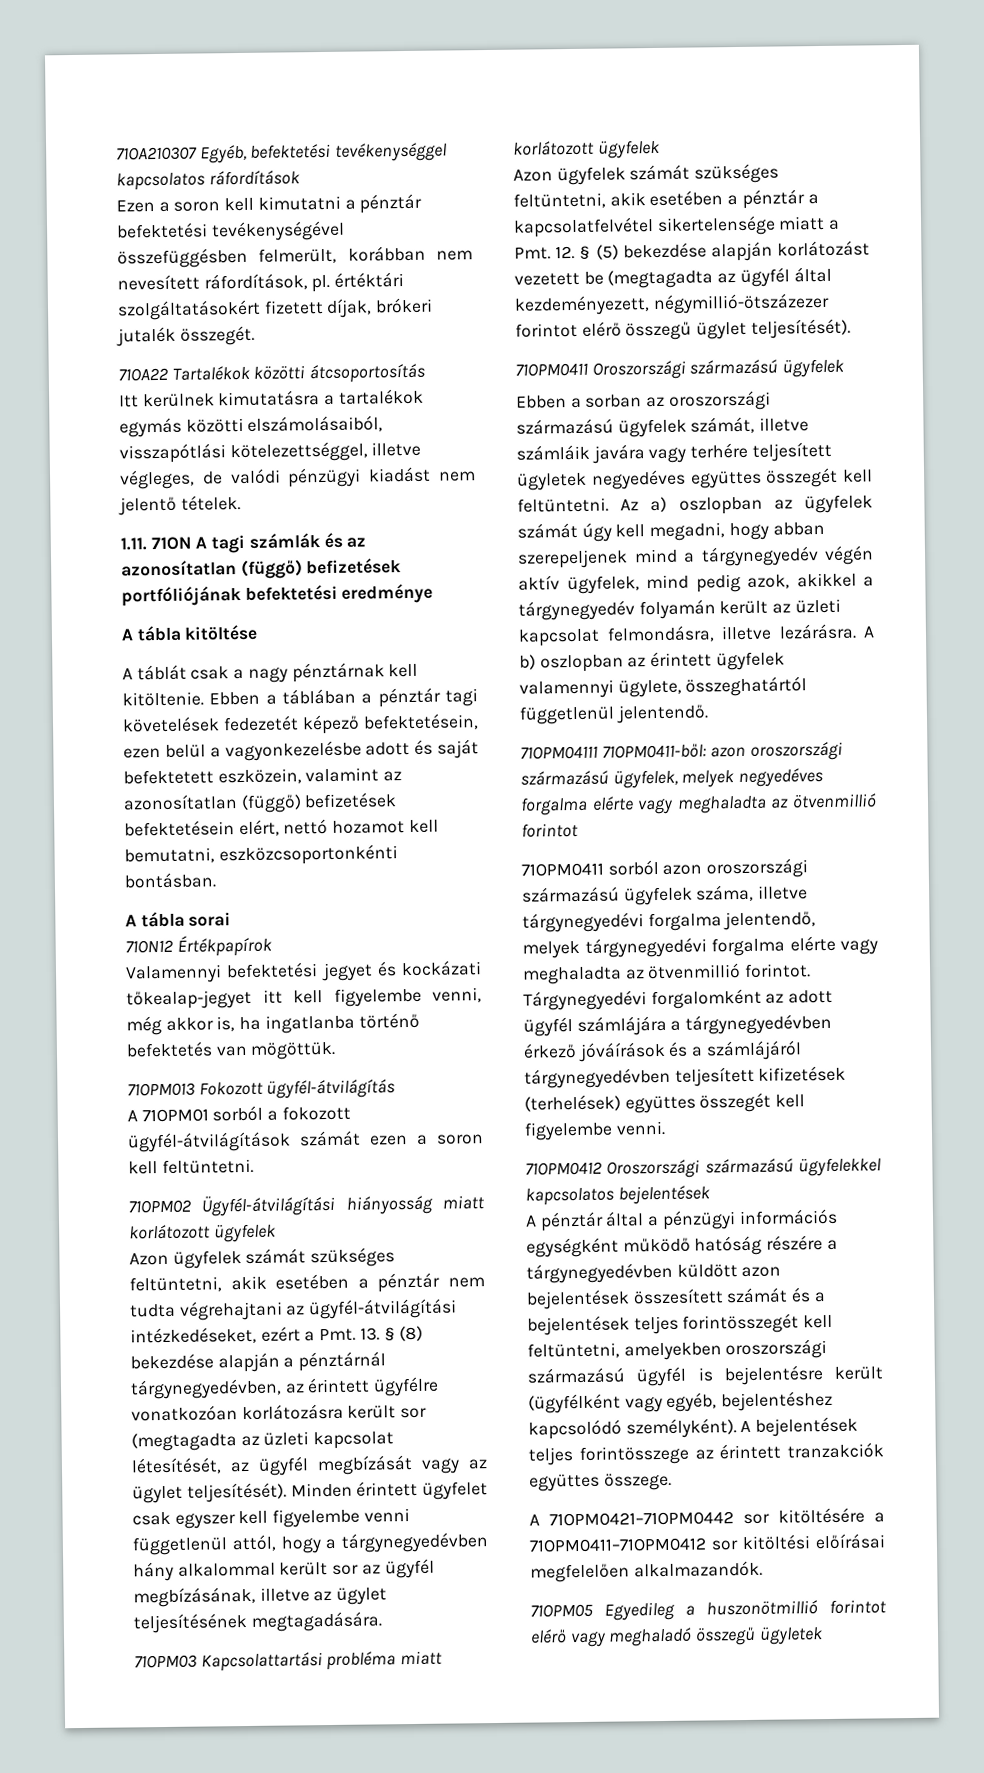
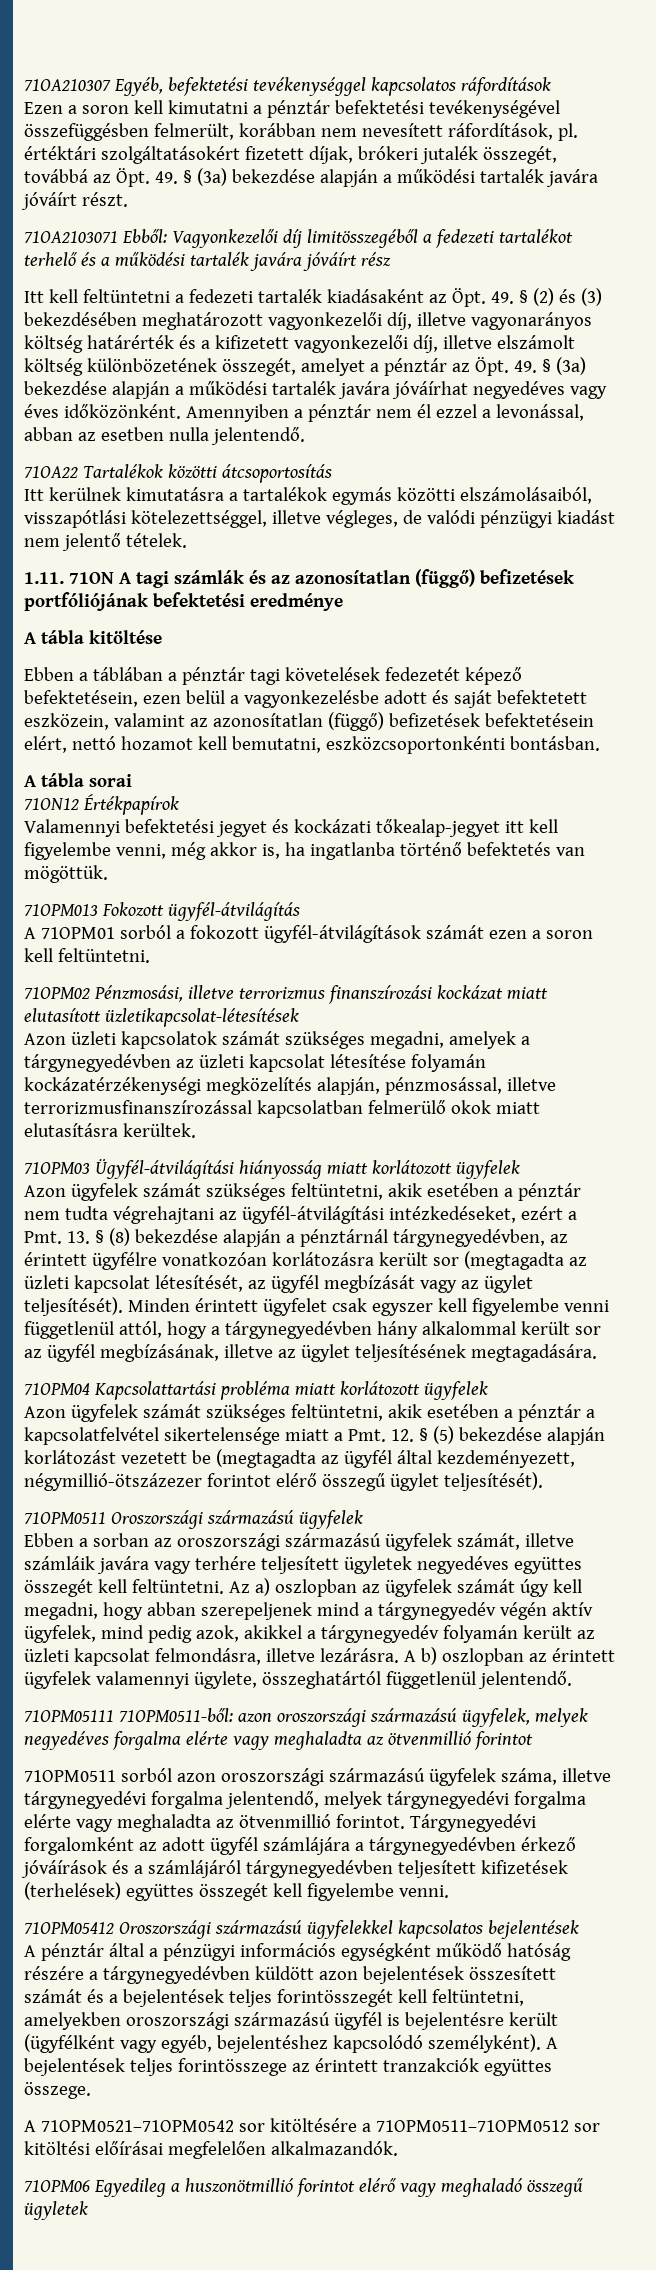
[179,325,255,346] összegét. -> [482,146,557,164] [24,168,598,187] [21,192,128,210] [24,229,573,248] [24,252,391,271] [24,288,602,307] [24,312,592,330] [24,335,575,353] [24,357,586,376] [24,381,607,399] [24,404,584,422] [24,427,305,445] összegét, továbbá az Öpt. 49. § (3a) bekezdése alapján a működési tartalék javára jóváírt részt. // 71OA2103071 Ebből: Vagyonkezelői díj limitösszegéből a fedezeti tartalékot terhelő és a működési tartalék javára jóváírt rész // Itt kell feltüntetni a fedezeti tartalék kiadásaként az Öpt. 49. § (2) és (3) bekezdésében meghatározott vagyonkezelői díj, illetve vagyonarányos költség határérték és a kifizetett vagyonkezelői díj, illetve elszámolt költség különbözetének összegét, amelyet a pénztár az Öpt. 49. § (3a) bekezdése alapján a működési tartalék javára jóváírhat negyedéves vagy éves időközönként. Amennyiben a pénztár nem él ezzel a levonással, abban az esetben nulla jelentendő.
[122,662,419,683] [122,691,204,707] A táblát csak a nagy pénztárnak kell kitöltenie. -> (162, 637) none
(191, 1206) none -> [93,985,548,1004] [24,1008,299,1027] [24,1031,530,1049] [24,1054,486,1072] [24,1077,556,1095] [24,1100,540,1118] [24,1123,196,1138] [24,1162,90,1174] Pénzmosási, illetve terrorizmus finanszírozási kockázat miatt elutasított üzletikapcsolat-létesítések // Azon üzleti kapcsolatok számát szükséges megadni, amelyek a tárgynegyedévben az üzleti kapcsolat létesítése folyamán kockázatérzékenységi megközelítés alapján, pénzmosással, illetve terrorizmusfinanszírozással kapcsolatban felmerülő okok miatt elutasításra kerültek. // 71OPM03
[134,1654,197,1669] 71OPM03 -> [24,1383,90,1395] 71OPM04
[515,362,588,377] 71OPM0411 -> [24,1512,106,1524] 71OPM0511
[520,743,707,760] 71OPM04111 71OPM0411-ből: -> [24,1708,233,1722] 71OPM05111 71OPM0511-ből:
[521,862,604,877] 71OPM0411 -> [24,1770,116,1782] 71OPM0511
[525,1161,602,1176] 71OPM0412 -> [24,1922,114,1934] 71OPM05412
[549,1511,734,1527] 71OPM0421–71OPM0442 -> [40,2120,234,2132] 71OPM0521–71OPM0542
[529,1537,707,1553] 71OPM0411–71OPM0412 -> [375,2120,569,2132] 71OPM0511–71OPM0512
[530,1603,593,1618] 71OPM05 -> [24,2180,90,2192] 71OPM06

